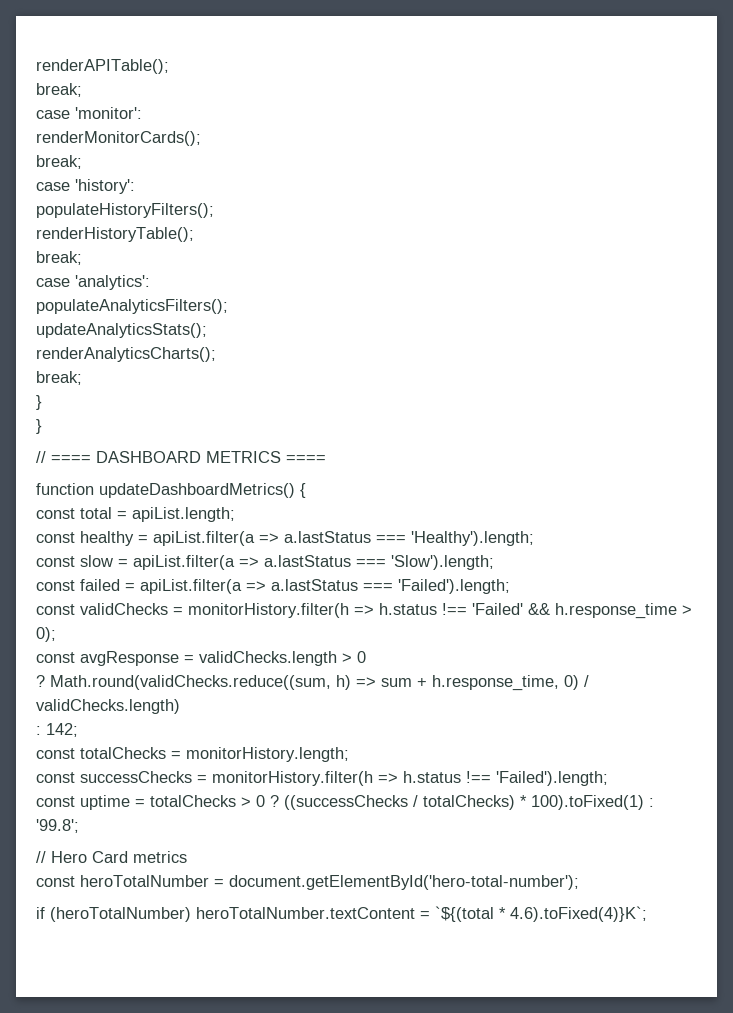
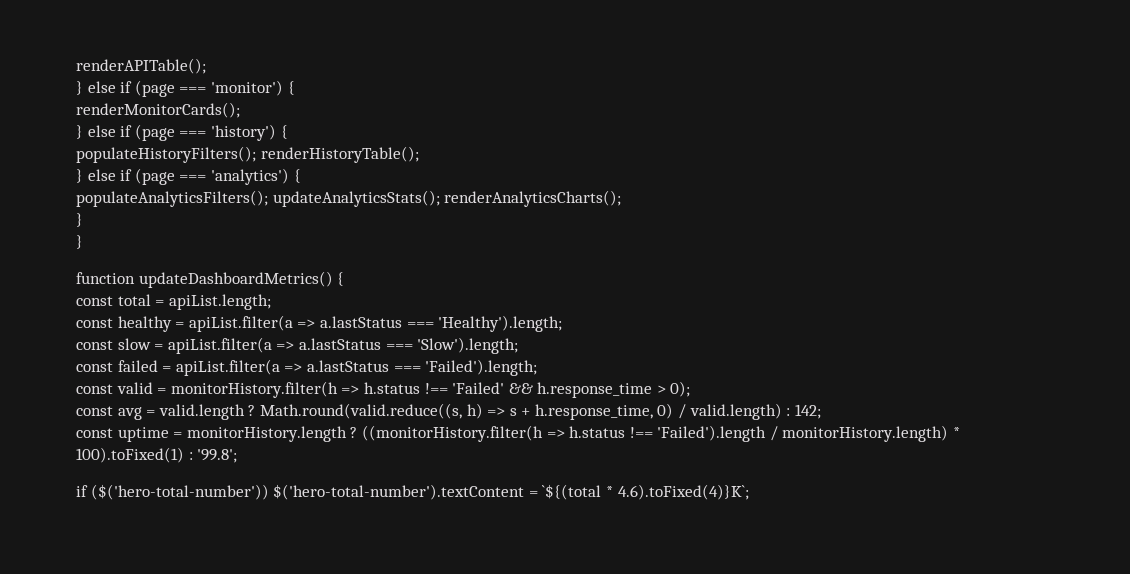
[36,83,82,97] [36,107,142,119] [36,131,201,146] [36,155,82,169] [36,179,135,194] break; // case 'monitor': // renderMonitorCards(); // break; // case 'history': -> [76,80,295,97] [76,102,240,118] [76,124,288,141] } else if (page === 'monitor') { // renderMonitorCards(); // } else if (page === 'history') {
(214, 210) // -> (256, 154) none
[36,251,82,265] [36,275,150,290] break; // case 'analytics': -> [76,168,301,185] } else if (page === 'analytics') {
(228, 306) // -> (268, 198) none
(207, 330) // -> (440, 198) none
[36,371,82,385] // break; -> (622, 198) none
[36,451,326,463] // // ==== DASHBOARD METRICS ==== -> (83, 242) none
[80,603,168,615] validChecks -> [116,382,153,394] valid
[80,651,366,666] [36,675,331,690] avgResponse = validChecks.length > 0 // ? Math.round(validChecks.reduce((sum, -> [117,403,462,420] avg = valid.length ? Math.round(valid.reduce((s,
[381,678,412,687] sum -> [509,408,517,416] s
[36,699,180,714] validChecks.length) // -> [689,403,782,420] valid.length)
[80,747,349,762] [36,771,608,786] [36,795,654,810] [36,819,79,833] [36,851,187,863] [36,875,579,890] [36,907,415,922] totalChecks = monitorHistory.length; // const successChecks = monitorHistory.filter(h => h.status !== 'Failed').length; // const uptime = totalChecks > 0 ? ((successChecks / totalChecks) * 100).toFixed(1) : '99.8'; // // Hero Card metrics // const heroTotalNumber = document.getElementById('hero-total-number'); // if (heroTotalNumber) heroTotalNumber.textContent -> [117,425,961,442] [76,447,238,463] [76,484,525,500] uptime = monitorHistory.length ? ((monitorHistory.filter(h => h.status !== 'Failed').length / monitorHistory.length) * 100).toFixed(1) : '99.8'; // if ($('hero-total-number')) $('hero-total-number').textContent

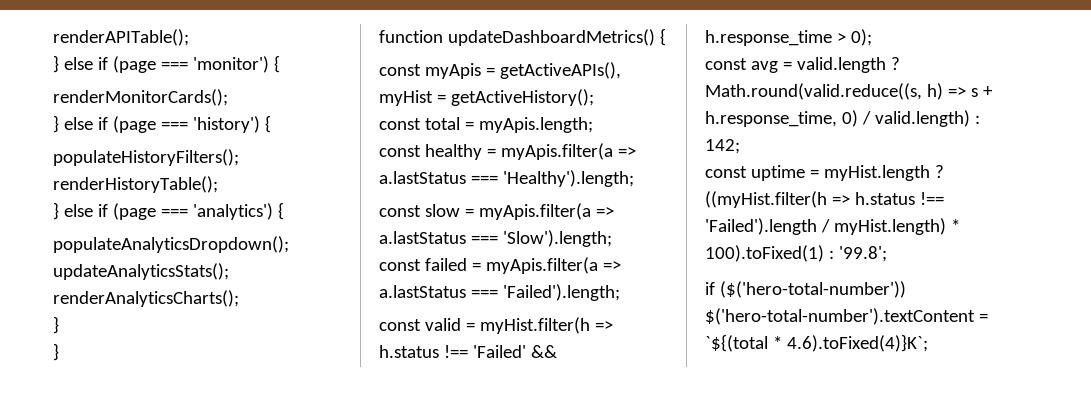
[76,190,268,207] populateAnalyticsFilters(); -> [53,236,289,253] populateAnalyticsDropdown();
(345, 279) none -> [379,62,621,79] [379,89,594,106] // const myApis = getActiveAPIs(), myHist = getActiveHistory();
[168,294,271,310] apiList.length; -> [478,117,593,133] myApis.length;
[188,315,293,332] apiList.filter(a -> [500,143,613,160] myApis.filter(a
[167,337,272,354] apiList.filter(a -> [478,203,591,220] myApis.filter(a
[175,359,280,376] apiList.filter(a -> [485,257,598,274] myApis.filter(a
[170,381,338,398] monitorHistory.filter(h -> [479,317,590,334] myHist.filter(h
[186,425,543,442] monitorHistory.length ? ((monitorHistory.filter(h -> [823,165,944,181] [705,191,827,208] myHist.length ? ((myHist.filter(h
[782,425,949,442] monitorHistory.length) -> [833,218,946,235] myHist.length)

